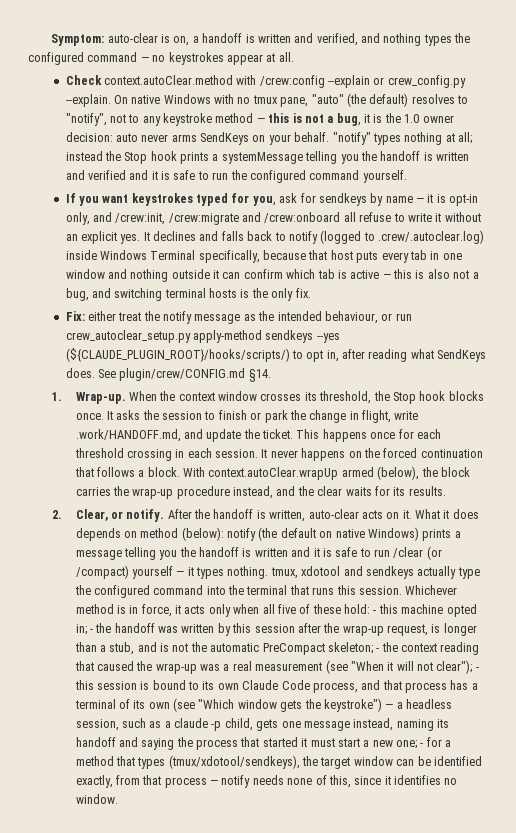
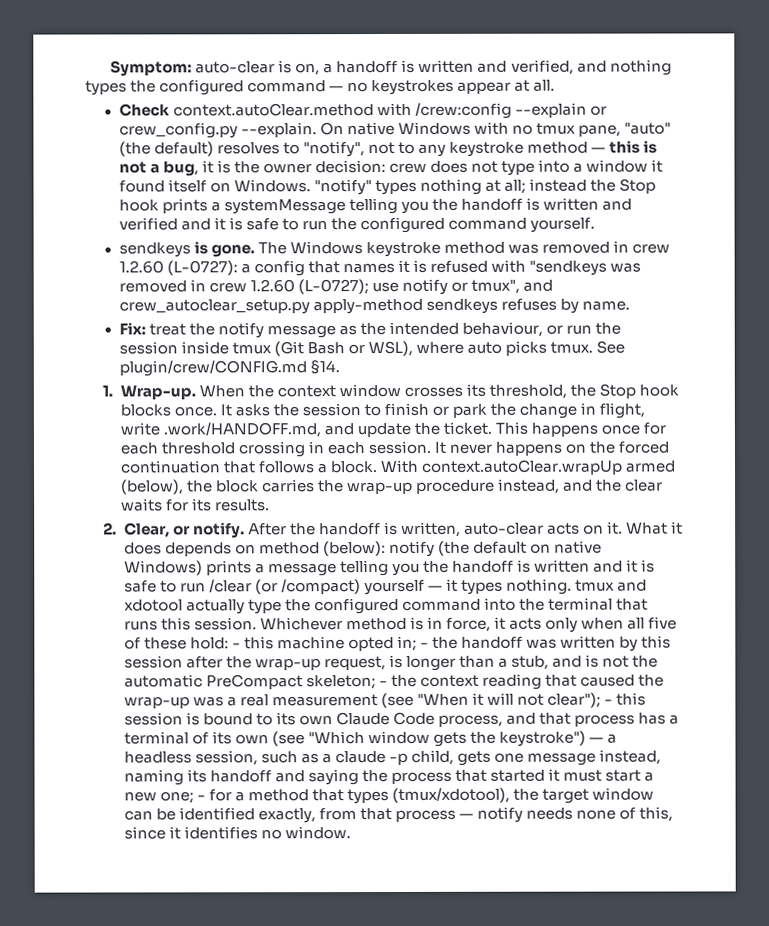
[404,114,420,123] 1.0 -> (260, 167) none
[115,132,330,145] auto never arms SendKeys on your behalf. -> [388,159,664,176] [118,179,311,193] crew does not type into a window it found itself on Windows.
[65,193,479,206] [65,212,481,225] [65,230,485,244] [65,250,462,263] [65,269,479,282] [65,288,311,301] If you want keystrokes typed for you, ask for sendkeys by name — it is opt-in only, and /crew:init, /crew:migrate and /crew:onboard all refuse to write it without an explicit yes. It declines and falls back to notify (logged to .crew/.autoclear.log) inside Windows Terminal specifically, because that host puts every tab in one window and nothing outside it can confirm which tab is active — this is also not a bug, and switching terminal hosts is the only fix. -> [118,240,671,258] [118,259,642,277] [118,278,554,295] [118,298,630,315] sendkeys is gone. The Windows keystroke method was removed in crew 1.2.60 (L-0727): a config that names it is refused with "sendkeys was removed in crew 1.2.60 (L-0727); use notify or tmux", and crew_autoclear_setup.py apply-method sendkeys refuses by name.
[87,311,116,321] either -> (146, 328) none
[65,330,340,343] [65,348,487,362] [65,368,95,378] crew_autoclear_setup.py apply-method sendkeys --yes (${CLAUDE_PLUGIN_ROOT}/hooks/scripts/) to opt in, after reading what SendKeys does. -> [595,322,622,335] [118,340,594,357] the session inside tmux (Git Bash or WSL), where auto picks tmux.
[270,566,414,579] tmux, xdotool and sendkeys -> [575,579,648,592] [123,599,183,612] tmux and xdotool
[168,755,300,769] (tmux/xdotool/sendkeys), -> [391,787,510,803] (tmux/xdotool),

